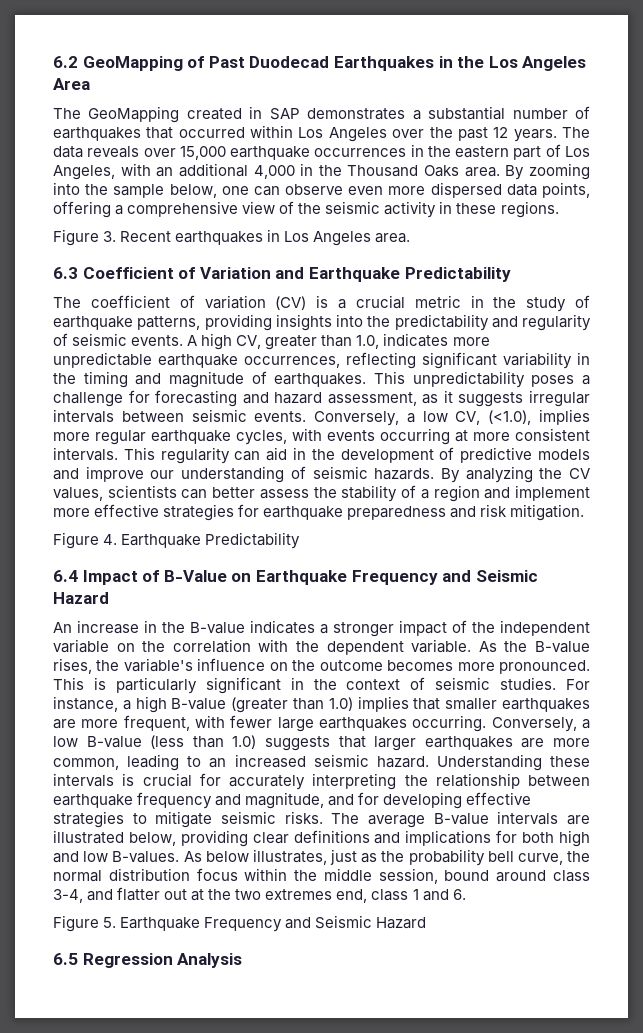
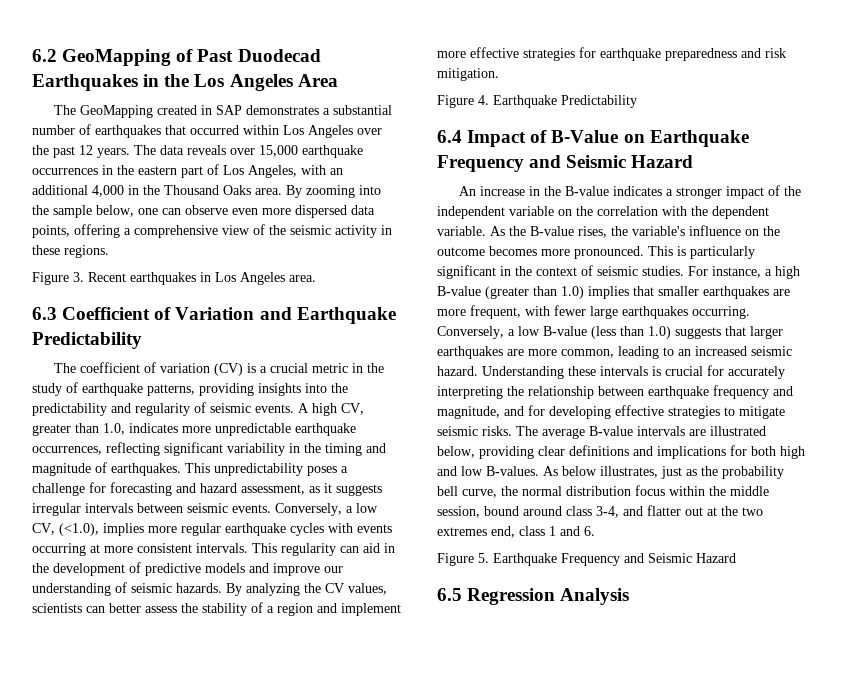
[236,430,287,445] cycles, -> [290,523,324,536] cycles

